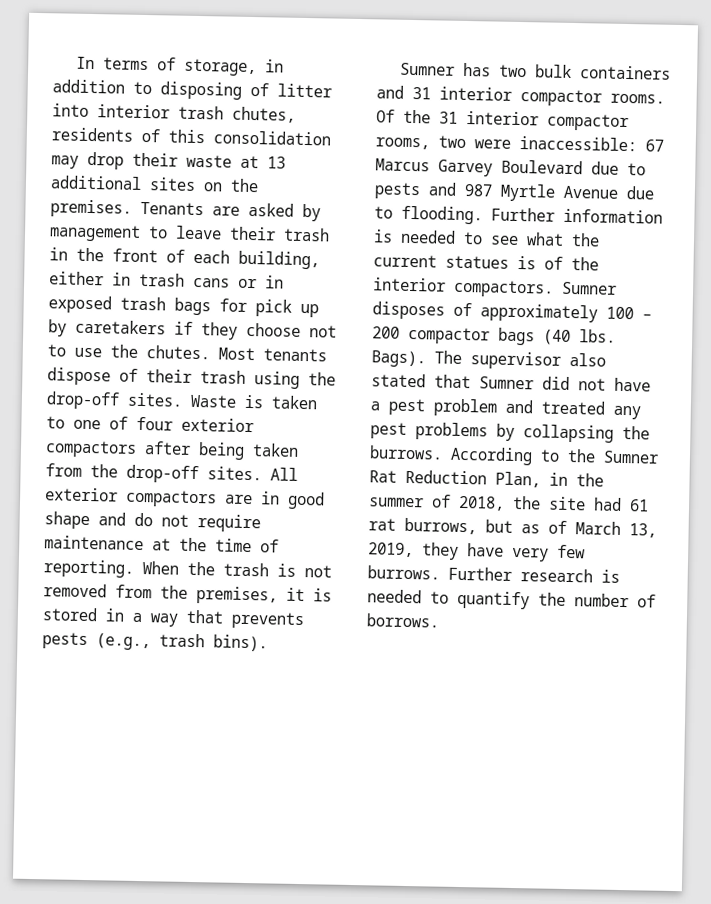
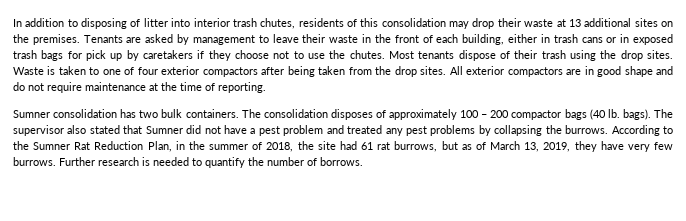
[102,57,284,77] terms of storage, in -> (22, 23) none
[283,227,330,242] trash -> [329,35,359,43] waste
[46,391,120,410] drop-off -> [620,50,643,61] drop
[126,464,199,484] drop-off -> [394,66,417,77] drop
[142,561,332,578] [43,583,332,605] [42,607,304,630] [42,632,268,652] [399,62,455,76] When the trash is not removed from the premises, it is stored in a way that prevents pests (e.g., trash bins). // Sumner -> [13,109,118,118] // Sumner consolidation
[579,65,671,80] [376,85,665,107] [376,109,629,132] [375,135,664,152] [375,158,646,177] [374,182,655,202] [374,205,663,225] [373,229,600,247] [373,254,599,271] [373,277,617,298] containers and 31 interior compactor rooms. Of the 31 interior compactor rooms, two were inaccessible: 67 Marcus Garvey Boulevard due to pests and 987 Myrtle Avenue due to flooding. Further information is needed to see what the current statues is of the interior compactors. Sumner -> [185,109,328,118] containers. The consolidation
[579,329,616,343] [371,350,426,368] lbs. Bags). -> [607,109,651,120] lb. bags).

